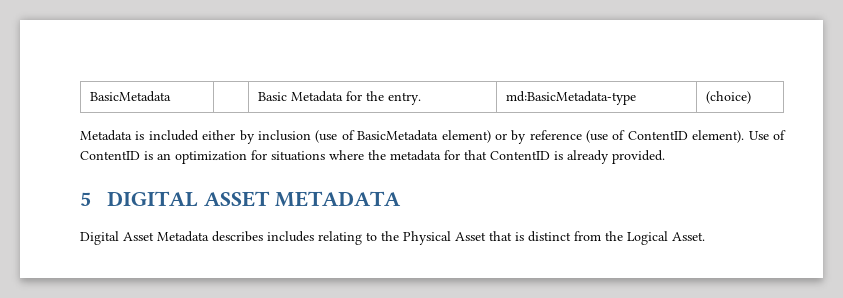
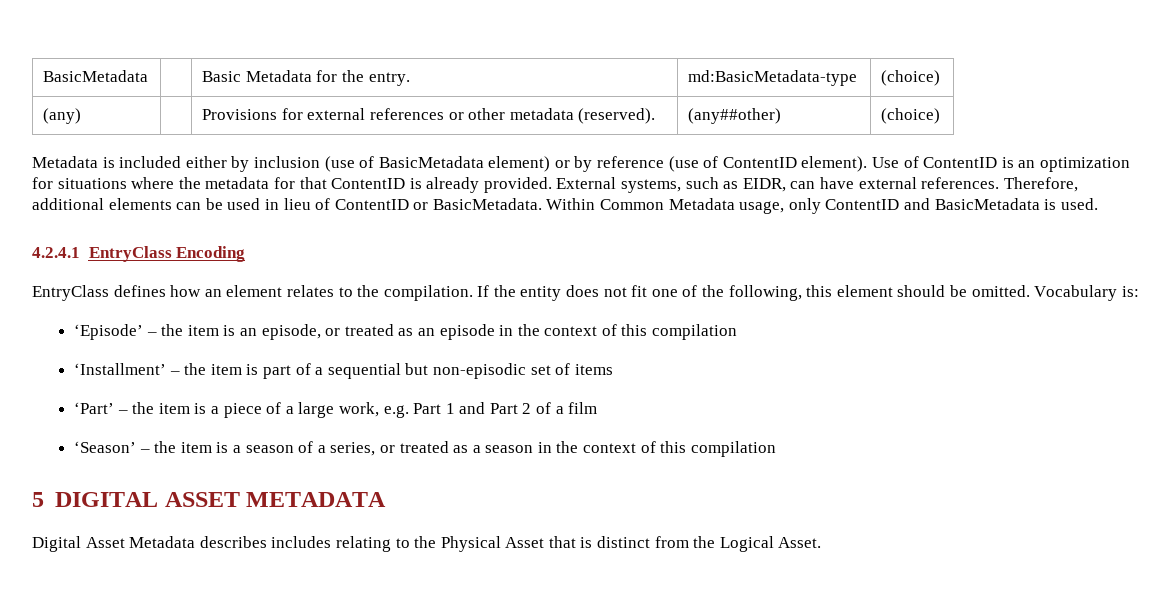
(751, 97) none -> [43,108,82,124] [202,108,656,124] [688,108,782,124] [881,108,941,124] // (any) | | Provisions for external references or other metadata (reserved). | (any##other) | (choice)
(665, 157) none -> [556,177,1078,193] [32,198,1098,214] [32,246,246,262] [32,285,1139,301] [74,324,738,340] [74,363,613,379] [74,402,598,418] [74,441,776,457] External systems, such as EIDR, can have external references. Therefore, additional elements can be used in lieu of ContentID or BasicMetadata. Within Common Metadata usage, only ContentID and BasicMetadata is used. // 4.2.4.1 EntryClass Encoding // EntryClass defines how an element relates to the compilation. If the entity does not fit one of the following, this element should be omitted. Vocabulary is: // ‘Episode’ – the item is an episode, or treated as an episode in the context of this compilation // ‘Installment’ – the item is part of a sequential but non-episodic set of items // ‘Part’ – the item is a piece of a large work, e.g. Part 1 and Part 2 of a film // ‘Season’ – the item is a season of a series, or treated as a season in the context of this compilation

